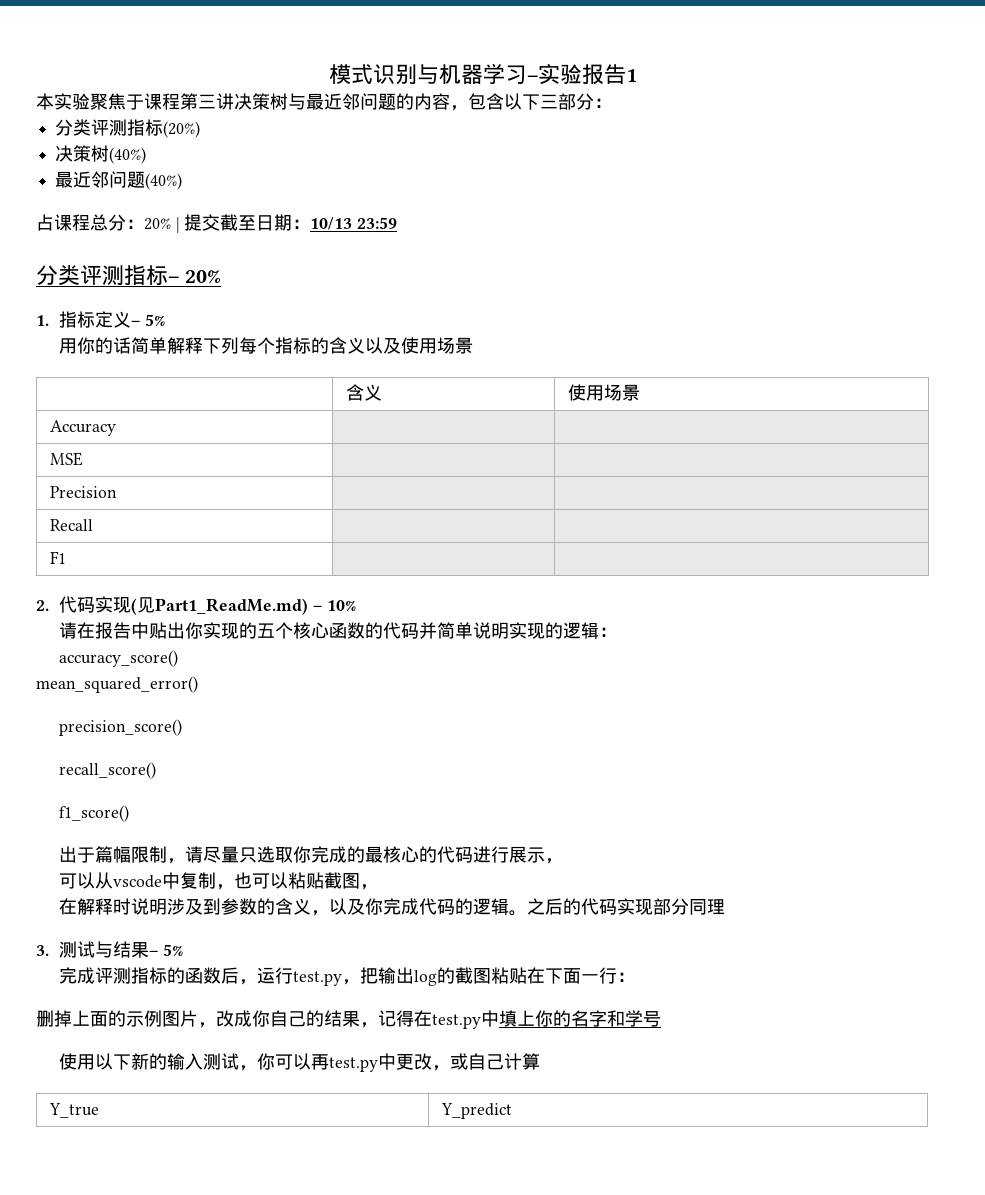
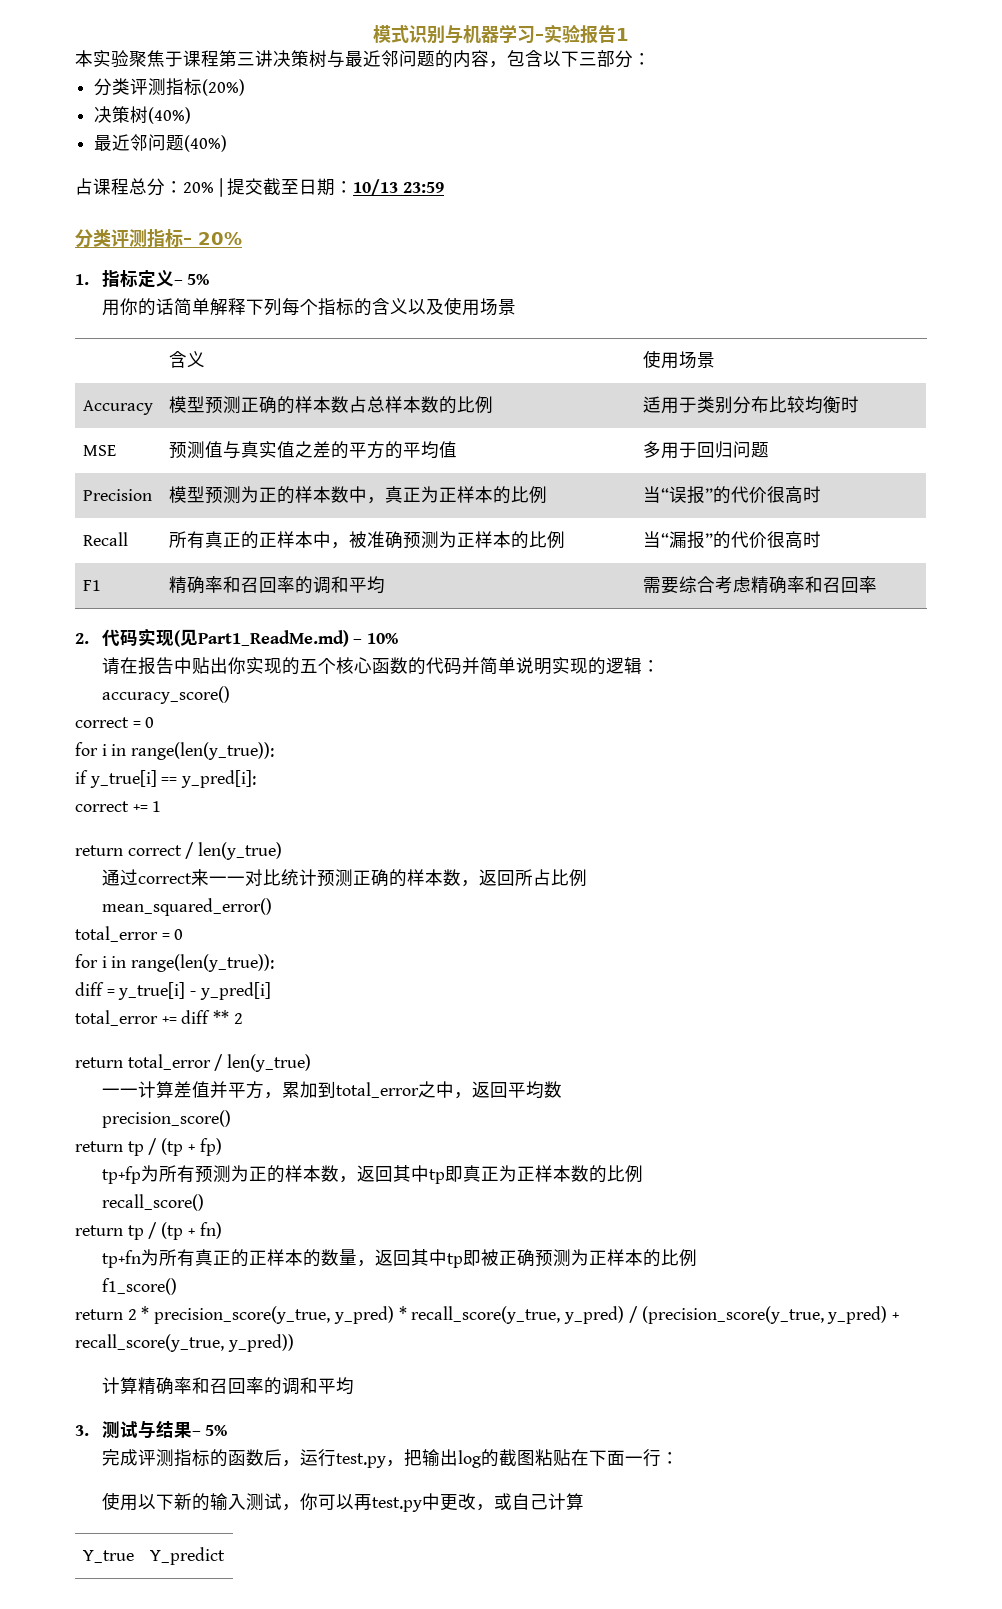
[49,452,83,466] [49,486,117,498] [49,519,93,531] [49,551,66,564] | // MSE | | // Precision | | // Recall | | // F1 | | -> [168,396,493,414] [642,396,859,414] [82,445,116,456] [168,441,457,459] [642,441,769,459] [82,489,152,501] [168,486,547,504] [642,486,821,504] [82,532,128,546] [168,531,565,549] [642,531,821,549] [82,580,101,591] [168,576,385,594] [642,576,877,594] 模型预测正确的样本数占总样本数的比例 | 适用于类别分布比较均衡时 // MSE | 预测值与真实值之差的平方的平均值 | 多用于回归问题 // Precision | 模型预测为正的样本数中，真正为正样本的比例 | 当“误报”的代价很高时 // Recall | 所有真正的正样本中，被准确预测为正样本的比例 | 当“漏报”的代价很高时 // F1 | 精确率和召回率的调和平均 | 需要综合考虑精确率和召回率
[36,676,198,693] [59,719,183,736] [59,762,157,779] [59,805,130,822] [59,846,564,864] [59,872,379,890] [59,898,726,916] mean_squared_error() // precision_score() // recall_score() // f1_score() // 出于篇幅限制，请尽量只选取你完成的最核心的代码进行展示， // 可以从vscode中复制，也可以粘贴截图， // 在解释时说明涉及到参数的含义，以及你完成代码的逻辑。之后的代码实现部分同理 -> [75,717,155,728] [75,742,275,760] [75,770,257,788] [75,801,162,812] [75,842,283,860] [101,869,587,887] [101,898,272,916] [75,926,184,942] [75,954,275,972] [75,982,271,1000] [75,1010,243,1026] [75,1054,312,1072] [101,1081,562,1099] [101,1110,231,1128] [75,1138,222,1156] [101,1165,643,1184] [101,1194,204,1211] [75,1222,222,1240] [101,1249,697,1268] [101,1278,177,1295] [75,1306,899,1324] [75,1334,294,1352] [101,1377,354,1395] correct = 0 // for i in range(len(y_true)): // if y_true[i] == y_pred[i]: // correct += 1 // return correct / len(y_true) // 通过correct来一一对比统计预测正确的样本数，返回所占比例 // mean_squared_error() // total_error = 0 // for i in range(len(y_true)): // diff = y_true[i] - y_pred[i] // total_error += diff ** 2 // return total_error / len(y_true) // 一一计算差值并平方，累加到total_error之中，返回平均数 // precision_score() // return tp / (tp + fp) // tp+fp为所有预测为正的样本数，返回其中tp即真正为正样本数的比例 // recall_score() // return tp / (tp + fn) // tp+fn为所有真正的正样本的数量，返回其中tp即被正确预测为正样本的比例 // f1_score() // return 2 * precision_score(y_true, y_pred) * recall_score(y_true, y_pred) / (precision_score(y_true, y_pred) + recall_score(y_true, y_pred)) // 计算精确率和召回率的调和平均
[36,1010,661,1029] // 删掉上面的示例图片，改成你自己的结果，记得在test.py中填上你的名字和学号 -> (679, 1458) none

